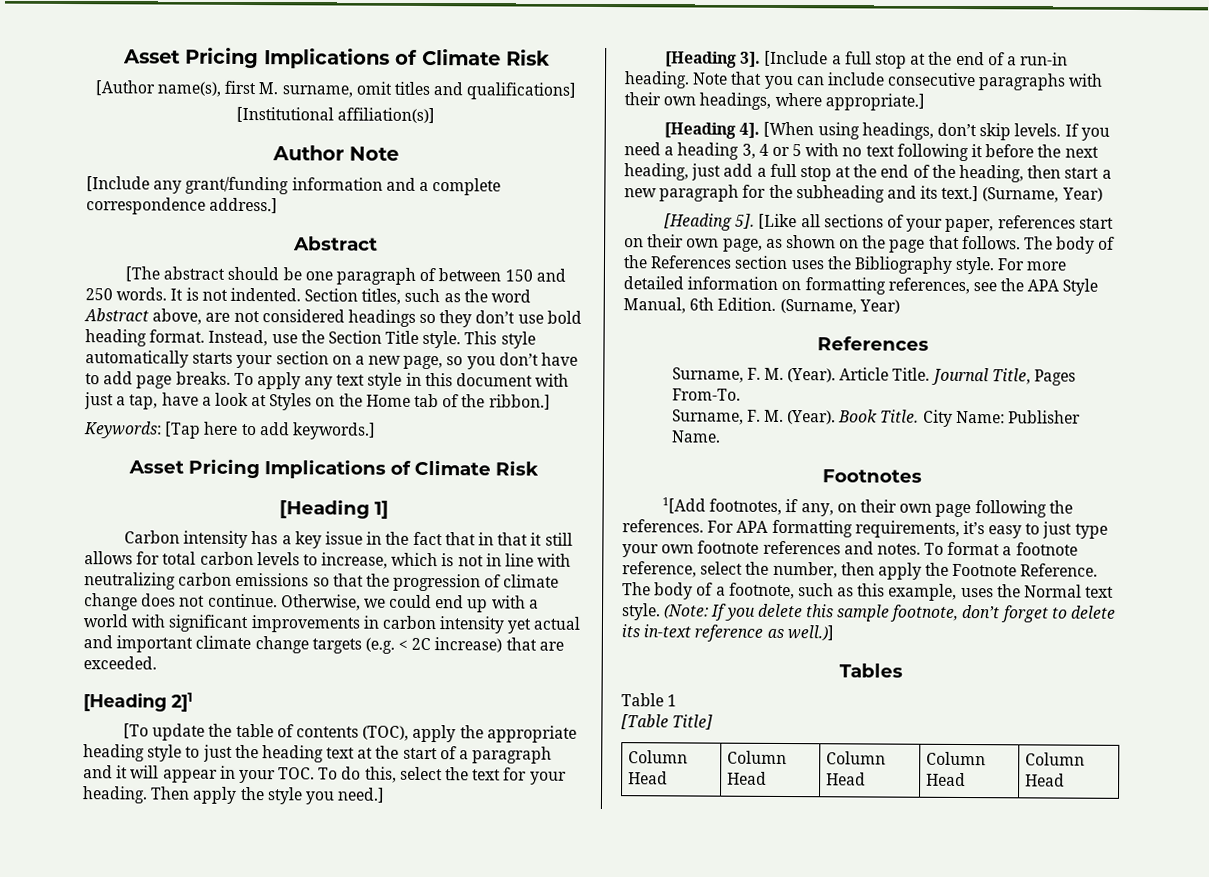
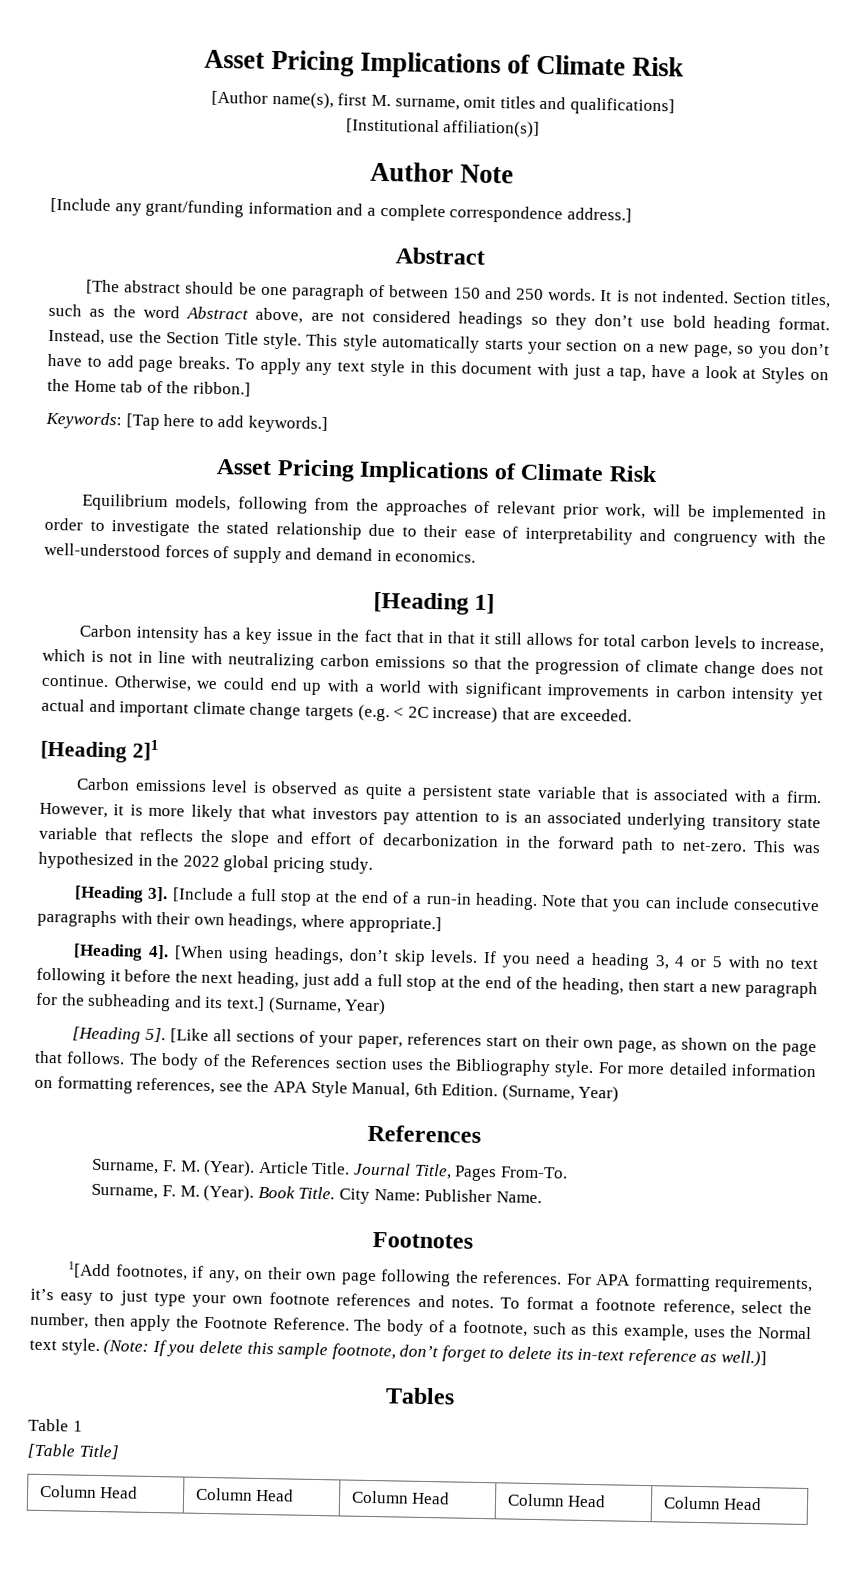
(539, 468) none -> [82,493,827,523] [44,517,826,547] [44,542,477,564] // Equilibrium models, following from the approaches of relevant prior work, will be implemented in order to investigate the stated relationship due to their ease of interpretability and congruency with the well-understood forces of supply and demand in economics.
[123,723,577,743] [83,744,553,764] [83,765,567,785] [82,786,386,805] [To update the table of contents (TOC), apply the appropriate heading style to just the heading text at the start of a paragraph and it will appear in your TOC. To do this, select the text for your heading. Then apply the style you need.] -> [76,777,822,804] [39,802,821,832] [39,826,821,855] [38,851,373,874] Carbon emissions level is observed as quite a persistent state variable that is associated with a firm. However, it is more likely that what investors pay attention to is an associated underlying transitory state variable that reflects the slope and effort of decarbonization in the forward path to net-zero. This was hypothesized in the 2022 global pricing study.

